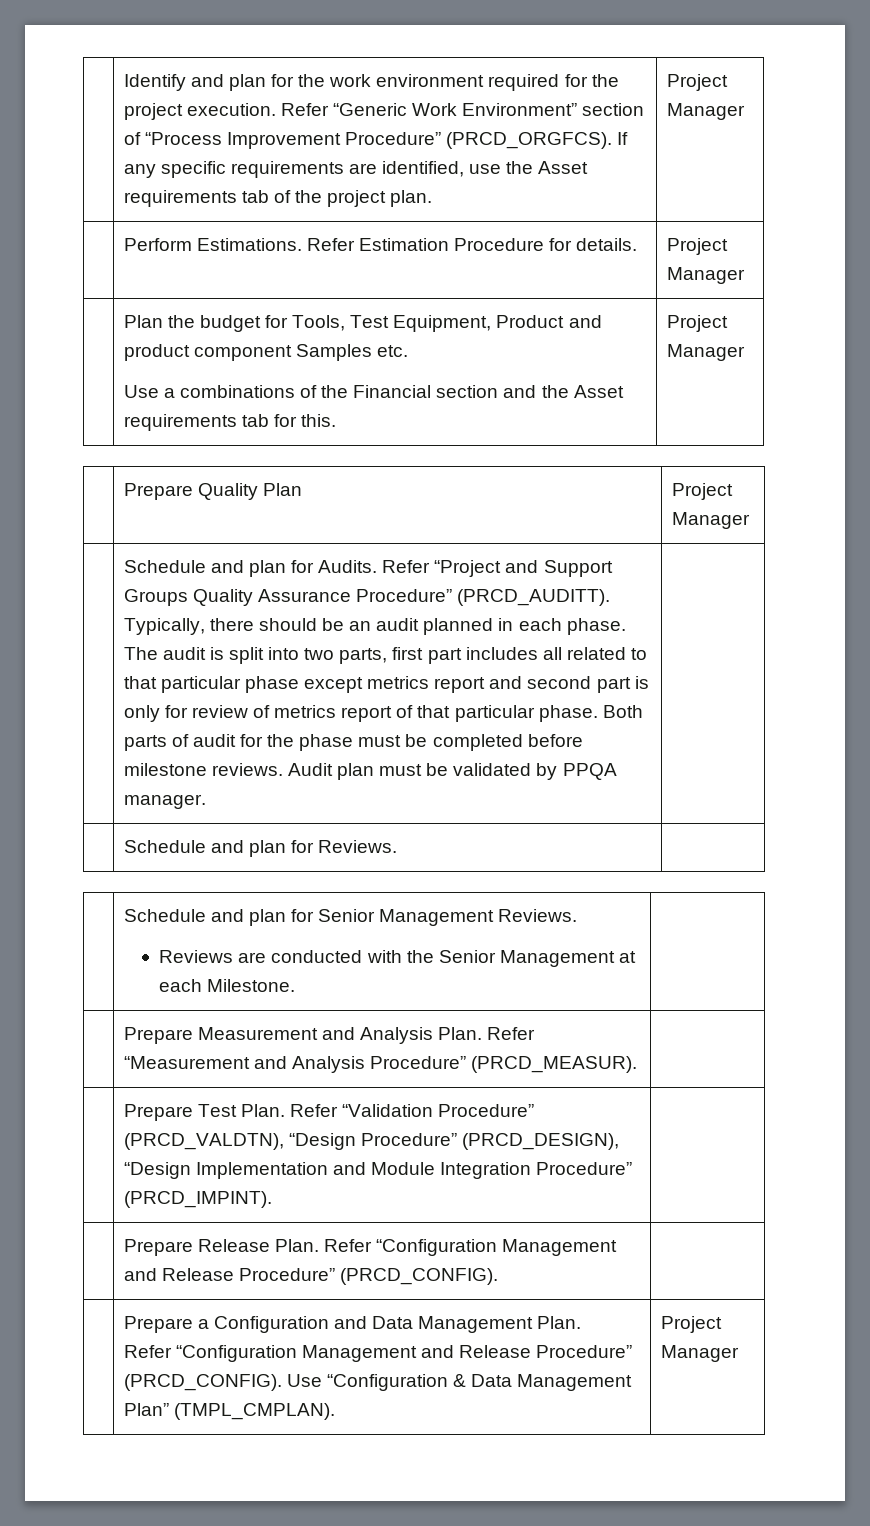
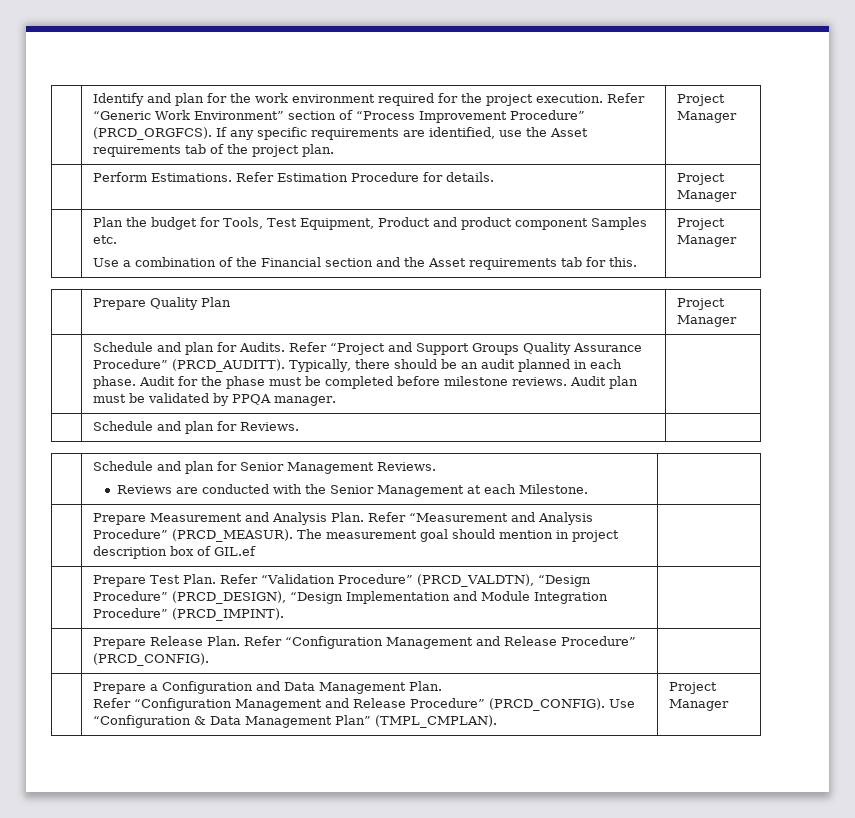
[179,385,295,398] combinations -> [134,257,216,267] combination
[123,647,648,664] [123,676,649,693] [123,705,643,722] [123,734,236,751] The audit is split into two parts, first part includes all related to that particular phase except metrics report and second part is only for review of metrics report of that particular phase. Both parts of audit -> [138,376,175,386] Audit
(638, 1064) none -> [296,529,619,542] [92,546,256,559] The measurement goal should mention in project description box of GIL.ef

